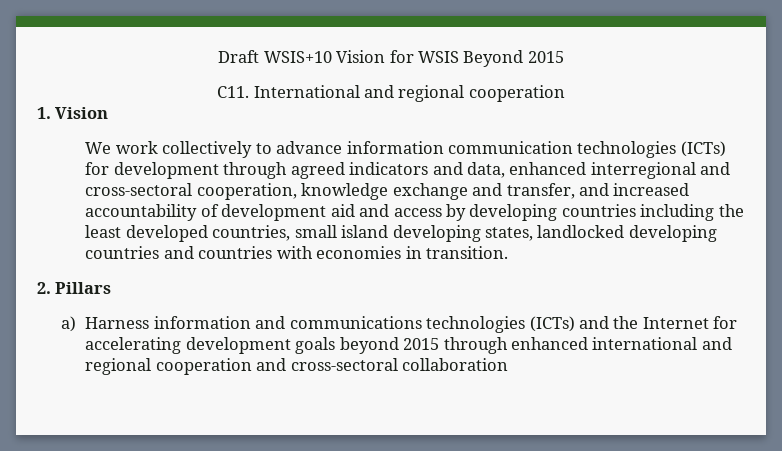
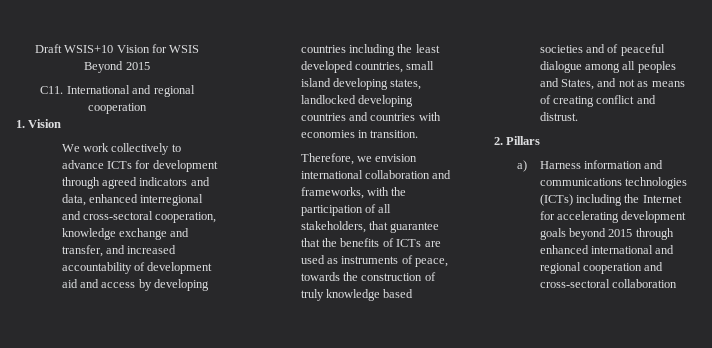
[346,141,726,158] information communication technologies (ICTs) -> [107,161,133,169] ICTs
(508, 252) none -> [300,153,418,165] [300,170,452,179] [300,187,407,199] [300,204,392,216] [300,221,440,233] [300,238,441,247] [300,255,449,267] [300,272,436,281] [300,289,414,301] [539,44,665,56] [539,61,676,73] [539,78,685,90] [539,95,656,107] [539,112,578,121] // Therefore, we envision international collaboration and frameworks, with the participation of all stakeholders, that guarantee that the benefits of ICTs are used as instruments of peace, towards the construction of truly knowledge based societies and of peaceful dialogue among all peoples and States, and not as means of creating conflict and distrust.
[578,316,609,329] and -> [576,194,623,206] including

